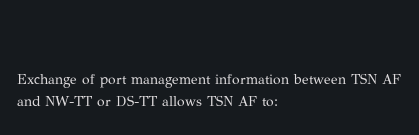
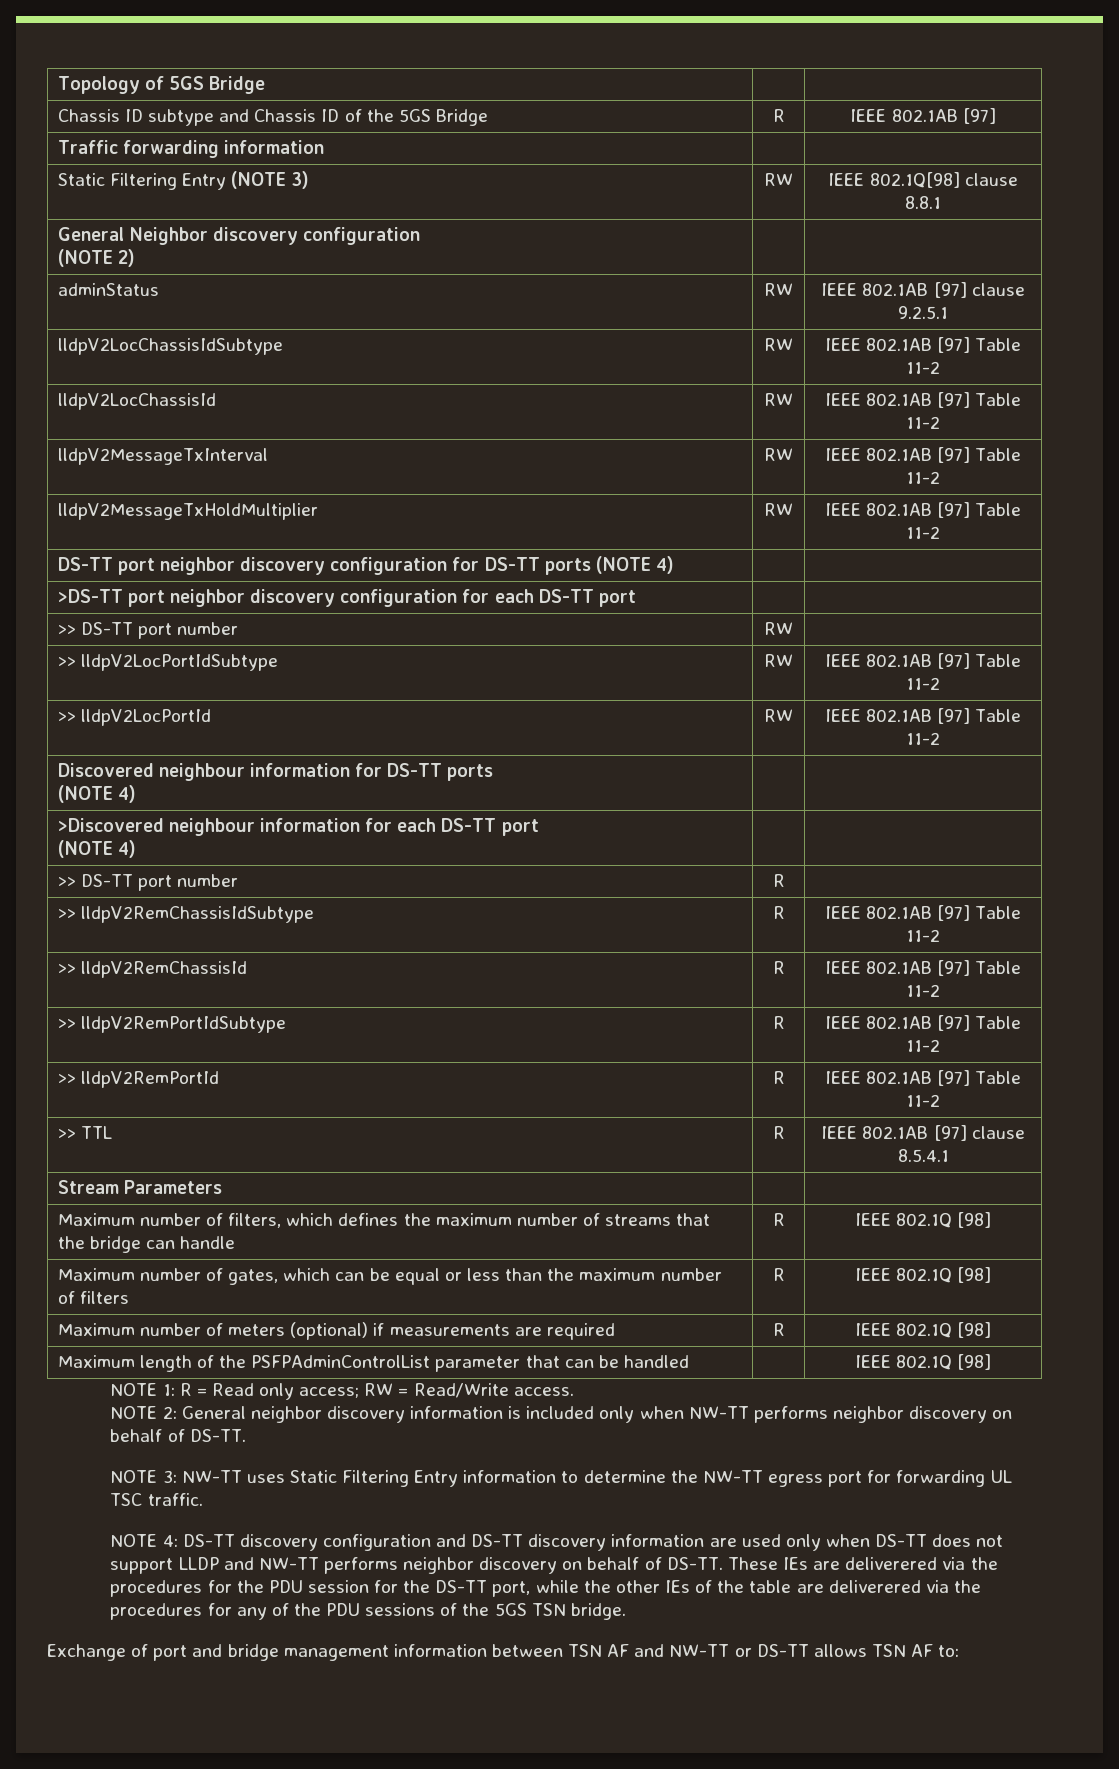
(17, 81) none -> [57,76,266,94] [57,109,488,126] [772,109,785,122] [850,108,996,124] [57,140,325,158] [57,171,310,190] [764,173,793,186] [828,172,1018,188] [905,196,941,209] [57,227,421,245] [57,249,135,267] [57,283,159,296] [764,283,793,296] [821,282,1025,298] [898,306,948,319] [57,338,283,355] [764,338,793,351] [824,337,1022,353] [906,361,940,374] [57,393,216,410] [764,393,793,406] [824,392,1022,408] [906,416,940,429] [57,448,268,465] [764,448,793,461] [824,447,1022,463] [906,471,940,484] [57,503,318,520] [764,503,793,516] [824,502,1022,518] [906,526,940,539] [57,556,674,575] [57,589,636,607] [57,622,239,639] [764,622,793,635] [57,654,278,671] [764,654,793,667] [824,653,1022,669] [906,677,940,690] [57,709,211,726] [764,709,793,722] [824,708,1022,724] [906,732,940,745] [57,763,494,781] [57,785,136,803] [57,818,539,836] [57,840,136,858] [57,874,239,891] [772,874,785,887] [57,906,314,923] [772,906,785,919] [824,905,1022,921] [906,929,940,942] [57,961,247,978] [772,961,785,974] [824,960,1022,976] [906,984,940,997] [57,1016,286,1033] [772,1016,785,1029] [824,1015,1022,1031] [906,1039,940,1052] [57,1071,219,1088] [772,1071,785,1084] [824,1070,1022,1086] [906,1094,940,1107] [57,1126,112,1139] [772,1126,785,1139] [821,1125,1025,1141] [897,1149,949,1162] [57,1180,222,1194] [57,1213,711,1228] [57,1236,236,1253] [772,1213,785,1226] [854,1212,992,1228] [57,1268,722,1285] [57,1291,129,1304] [772,1268,785,1281] [854,1267,992,1283] [57,1322,615,1340] [772,1323,785,1336] [854,1322,992,1338] [57,1355,689,1372] [854,1354,992,1370] [110,1383,574,1400] [110,1406,1013,1423] [110,1429,246,1442] [110,1470,1012,1487] [110,1493,203,1506] [110,1534,1004,1551] [110,1557,998,1574] [110,1580,981,1597] [110,1603,626,1620] Topology of 5GS Bridge | | // Chassis ID subtype and Chassis ID of the 5GS Bridge | R | IEEE 802.1AB [97] // Traffic forwarding information | | // Static Filtering Entry (NOTE 3) | RW | IEEE 802.1Q[98] clause 8.8.1 // General Neighbor discovery configuration // (NOTE 2) | | // adminStatus | RW | IEEE 802.1AB [97] clause 9.2.5.1 // lldpV2LocChassisIdSubtype | RW | IEEE 802.1AB [97] Table 11-2 // lldpV2LocChassisId | RW | IEEE 802.1AB [97] Table 11-2 // lldpV2MessageTxInterval | RW | IEEE 802.1AB [97] Table 11-2 // lldpV2MessageTxHoldMultiplier | RW | IEEE 802.1AB [97] Table 11-2 // DS-TT port neighbor discovery configuration for DS-TT ports (NOTE 4) | | // >DS-TT port neighbor discovery configuration for each DS-TT port | | // >> DS-TT port number | RW | // >> lldpV2LocPortIdSubtype | RW | IEEE 802.1AB [97] Table 11-2 // >> lldpV2LocPortId | RW | IEEE 802.1AB [97] Table 11-2 // Discovered neighbour information for DS-TT ports // (NOTE 4) | | // >Discovered neighbour information for each DS-TT port // (NOTE 4) | | // >> DS-TT port number | R | // >> lldpV2RemChassisIdSubtype | R | IEEE 802.1AB [97] Table 11-2 // >> lldpV2RemChassisId | R | IEEE 802.1AB [97] Table 11-2 // >> lldpV2RemPortIdSubtype | R | IEEE 802.1AB [97] Table 11-2 // >> lldpV2RemPortId | R | IEEE 802.1AB [97] Table 11-2 // >> TTL | R | IEEE 802.1AB [97] clause 8.5.4.1 // Stream Parameters | | // Maximum number of filters, which defines the maximum number of streams that the bridge can handle | R | IEEE 802.1Q [98] // Maximum number of gates, which can be equal or less than the maximum number of filters | R | IEEE 802.1Q [98] // Maximum number of meters (optional) if measurements are required | R | IEEE 802.1Q [98] // Maximum length of the PSFPAdminControlList parameter that can be handled | | IEEE 802.1Q [98] // NOTE 1: R = Read only access; RW = Read/Write access. // NOTE 2: General neighbor discovery information is included only when NW-TT performs neighbor discovery on behalf of DS-TT. // NOTE 3: NW-TT uses Static Filtering Entry information to determine the NW-TT egress port for forwarding UL TSC traffic. // NOTE 4: DS-TT discovery configuration and DS-TT discovery information are used only when DS-TT does not support LLDP and NW-TT performs neighbor discovery on behalf of DS-TT. These IEs are deliverered via the procedures for the PDU session for the DS-TT port, while the other IEs of the table are deliverered via the procedures for any of the PDU sessions of the 5GS TSN bridge. //
(127, 82) none -> [192,1644,279,1661] and bridge

